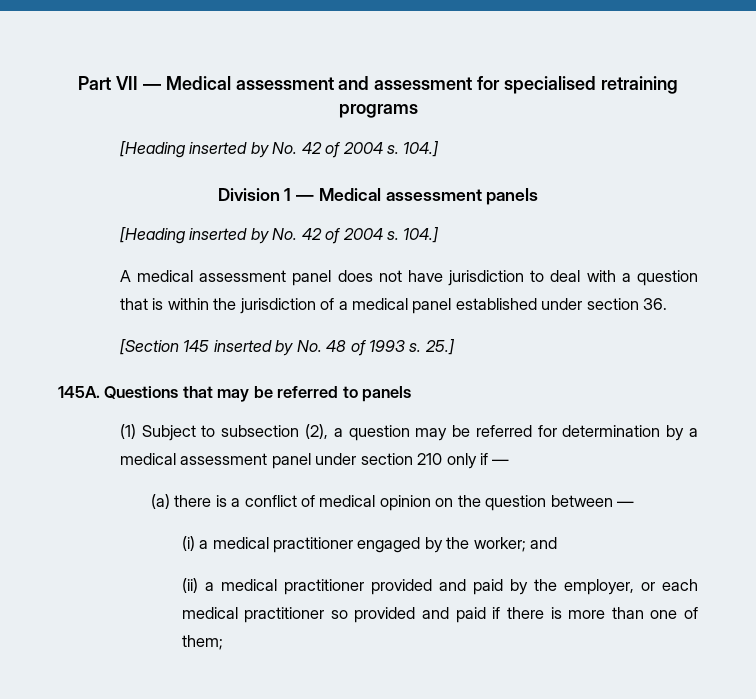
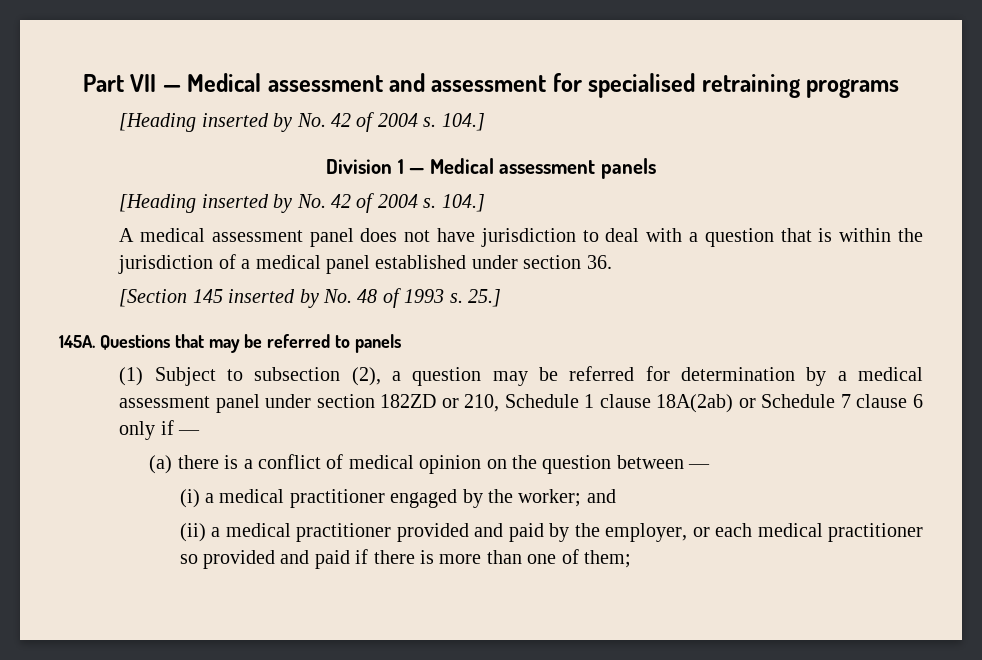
[417,453,443,465] 210 -> [380,394,924,413] 182ZD or 210, Schedule 1 clause 18A(2ab) or Schedule 7 clause 6

